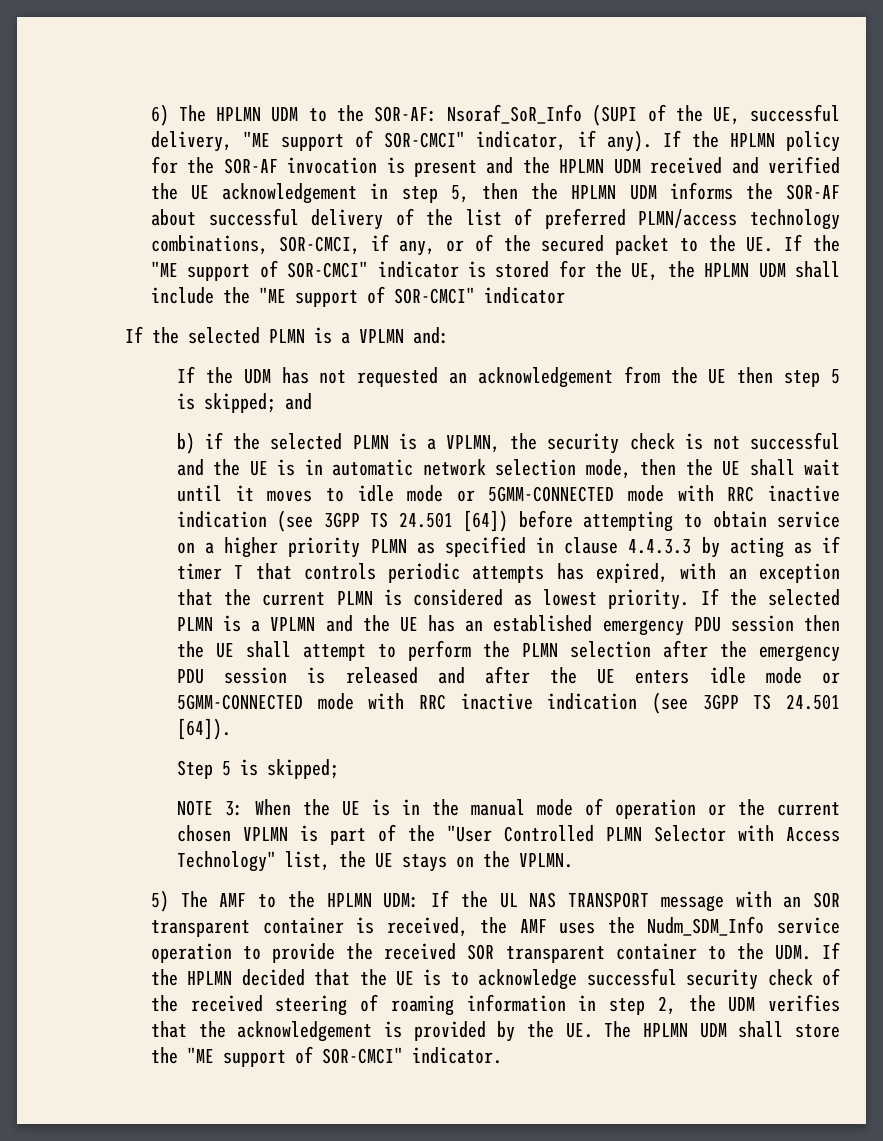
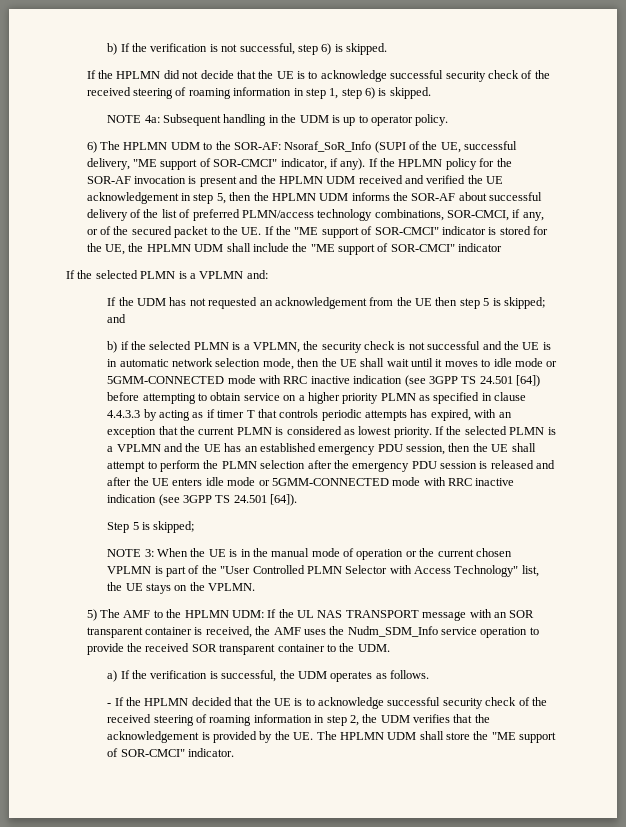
(150, 115) none -> [107,43,388,55] [86,70,550,82] [86,87,431,99] [107,114,449,126] b) If the verification is not successful, step 6) is skipped. // If the HPLMN did not decide that the UE is to acknowledge successful security check of the received steering of roaming information in step 1, step 6) is skipped. // NOTE 4a: Subsequent handling in the UDM is up to operator policy. //
[730,615,794,632] session -> [406,444,446,455] session,
(811, 952) none -> [107,670,430,682] [107,703,112,706] // a) If the verification is successful, the UDM operates as follows. // -

